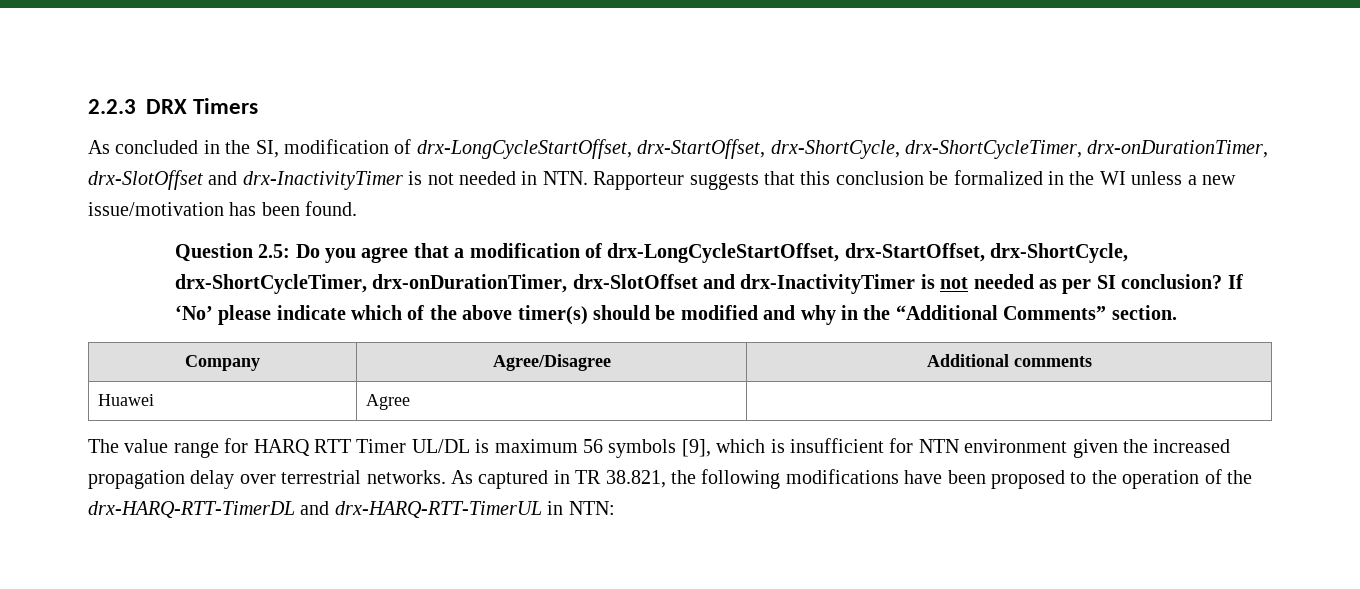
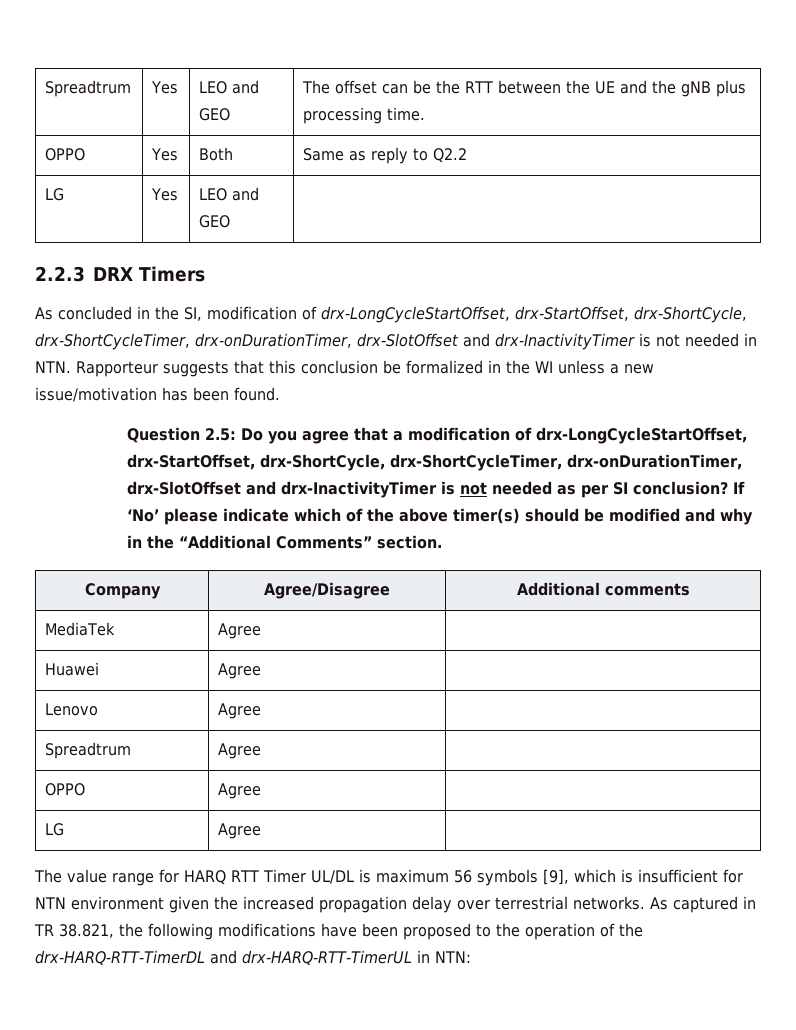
(88, 106) none -> [45,80,132,97] [151,81,179,94] [199,80,260,94] [199,108,231,121] [302,80,747,97] [303,107,426,124] [45,148,86,161] [151,148,179,161] [199,147,234,161] [303,147,468,164] [45,188,65,201] [151,188,179,201] [199,187,260,201] [199,215,231,228] Spreadtrum | Yes | LEO and GEO | The offset can be the RTT between the UE and the gNB plus processing time. // OPPO | Yes | Both | Same as reply to Q2.2 // LG | Yes | LEO and GEO | //
(1092, 361) none -> [45,622,116,636] [218,623,262,639] // MediaTek | Agree |
(410, 402) none -> [45,703,99,716] [218,703,262,719] [45,742,132,759] [218,743,262,759] [45,783,86,796] [218,783,262,799] [45,823,65,836] [218,823,262,839] // Lenovo | Agree | // Spreadtrum | Agree | // OPPO | Agree | // LG | Agree |

